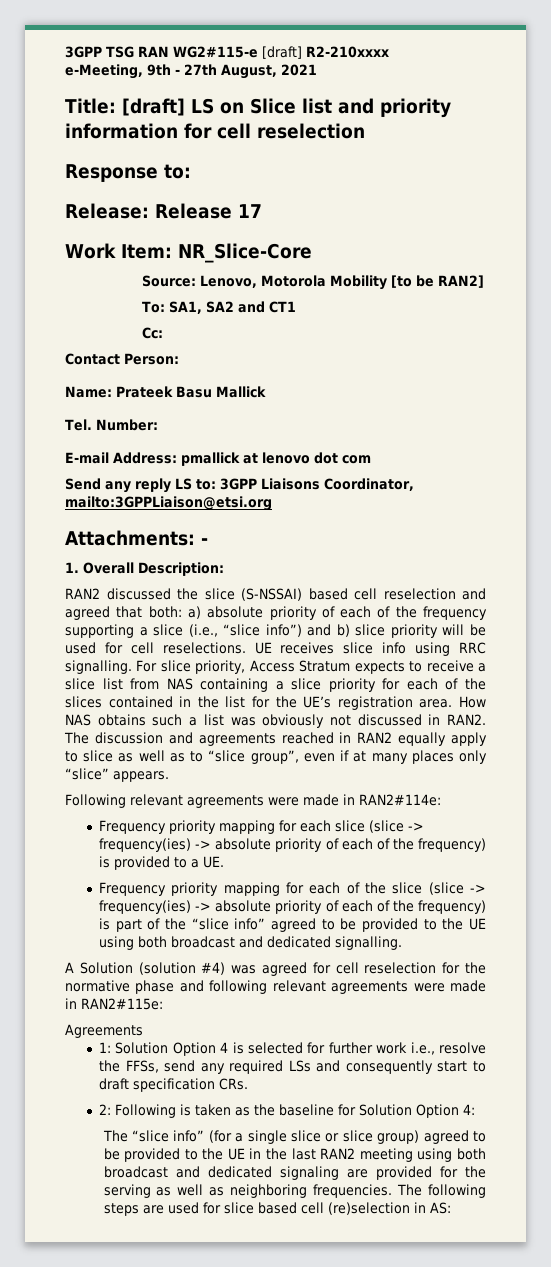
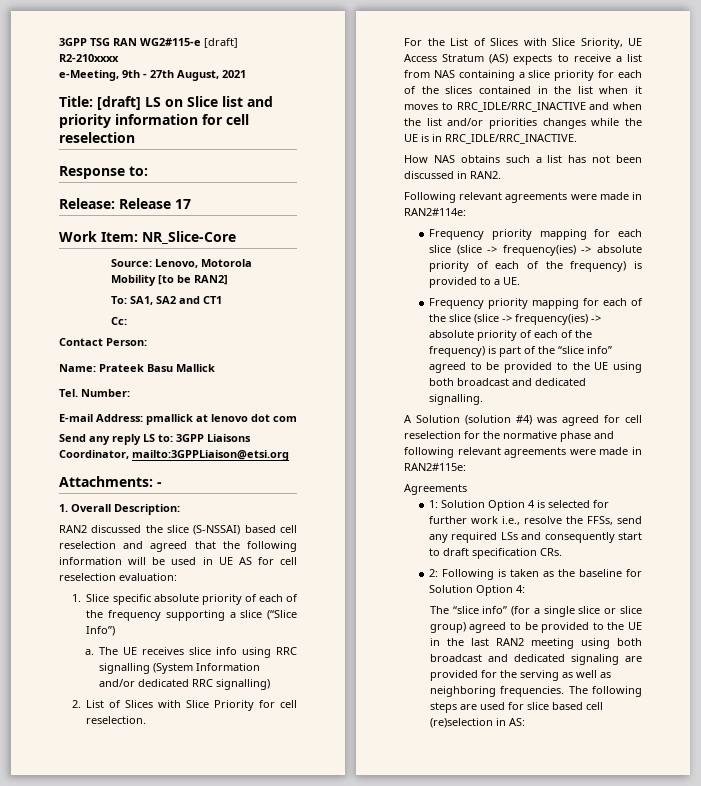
[148,606,201,619] both: a) -> [222,541,297,552] [59,557,297,565] [59,573,177,581] [71,594,151,605] the following information will be used in UE AS for cell reselection evaluation: // 1. Slice specific
[188,624,487,638] [65,642,246,654] (i.e., “slice info”) and b) slice priority will be used for cell reselections. -> [267,610,297,620] [86,626,116,636] [84,647,119,655] (“Slice Info”) // a. The
[65,660,246,674] signalling. For slice priority, -> [99,663,261,674] [99,679,271,690] [71,700,297,711] [86,716,147,724] [404,38,642,49] signalling (System Information and/or dedicated RRC signalling) // 2. List of Slices with Slice Priority for cell reselection. // For the List of Slices with Slice Sriority, UE
(351, 666) none -> [489,54,509,64] (AS)
[65,678,95,690] slice -> (622, 59) none
[251,696,453,710] for the UE’s registration area. -> [599,86,642,94] [404,102,642,112] [404,118,642,129] [404,134,577,144] when it moves to RRC_IDLE/RRC_INACTIVE and when the list and/or priorities changes while the UE is in RRC_IDLE/RRC_INACTIVE. //
[230,714,351,728] was obviously not -> [568,155,642,163] has not been
[64,732,487,746] [65,750,487,764] [65,768,169,782] The discussion and agreements reached in RAN2 equally apply to slice as well as to “slice group”, even if at many places only “slice” appears. -> (501, 175) none

